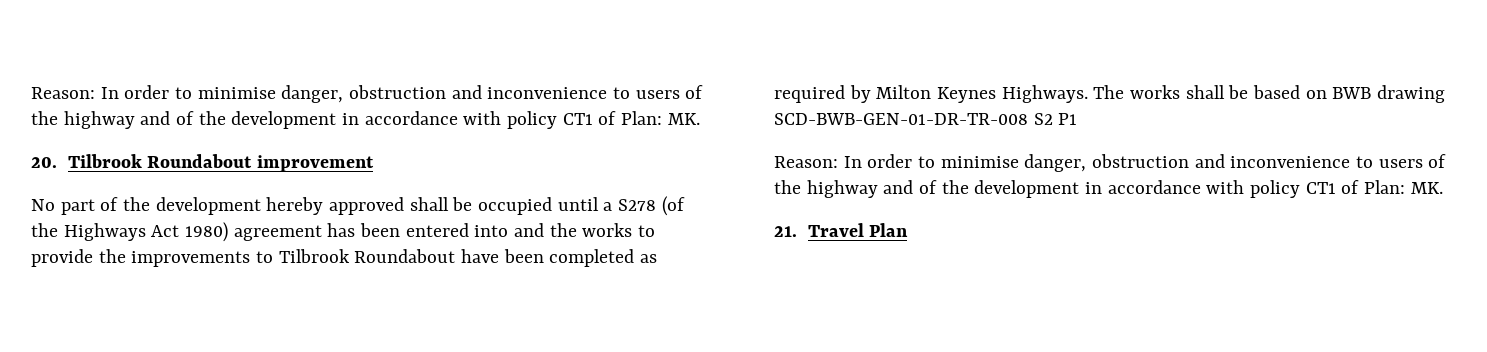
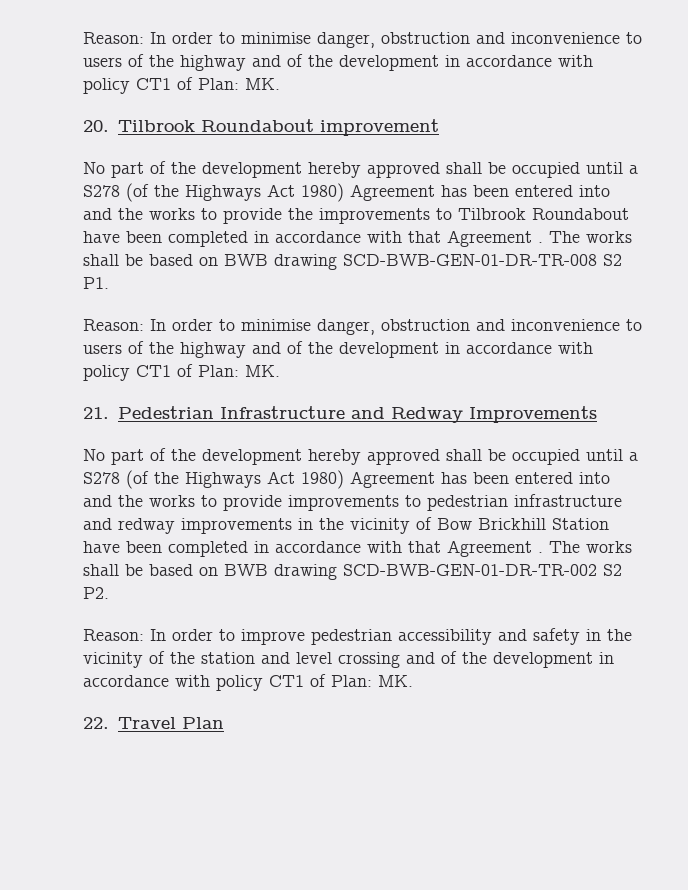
[233,225,322,241] agreement -> [350,184,435,201] Agreement
[640,254,658,263] [774,85,1088,103] as required by Milton Keynes Highways. -> [254,230,543,247] in accordance with that Agreement .
[1058,113,1078,125] P1 -> [83,277,109,289] P1.
(797, 231) none -> [117,406,597,423] [83,448,638,465] [83,470,610,489] [83,494,622,511] [83,517,609,534] [83,540,632,557] [83,564,622,580] [83,587,109,599] [83,628,632,645] [83,651,614,668] [83,674,413,691] [83,717,109,729] Pedestrian Infrastructure and Redway Improvements // No part of the development hereby approved shall be occupied until a S278 (of the Highways Act 1980) Agreement has been entered into and the works to provide improvements to pedestrian infrastructure and redway improvements in the vicinity of Bow Brickhill Station have been completed in accordance with that Agreement . The works shall be based on BWB drawing SCD-BWB-GEN-01-DR-TR-002 S2 P2. // Reason: In order to improve pedestrian accessibility and safety in the vicinity of the station and level crossing and of the development in accordance with policy CT1 of Plan: MK. // 22.

